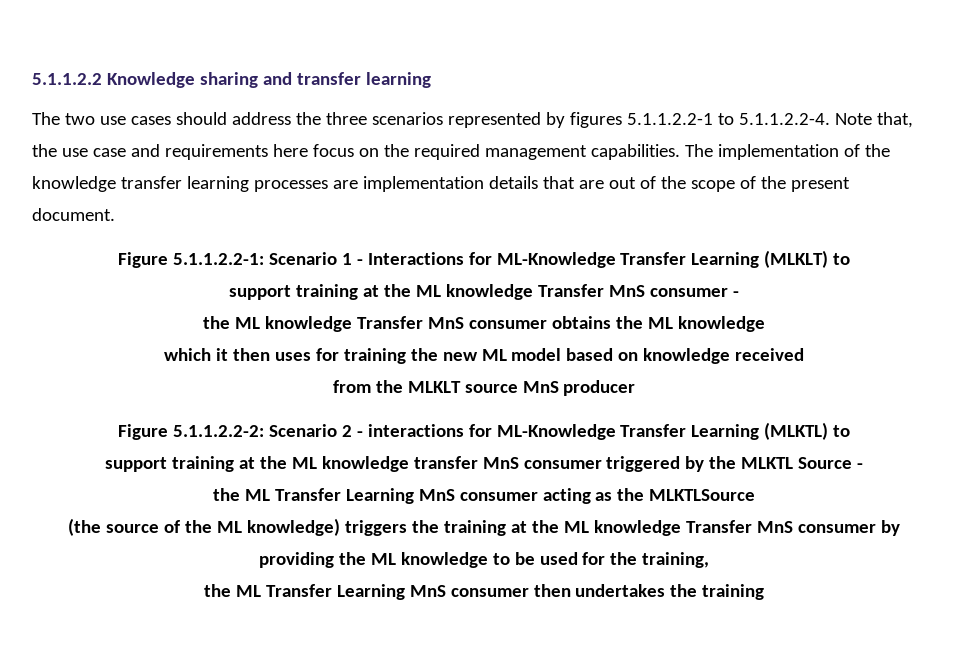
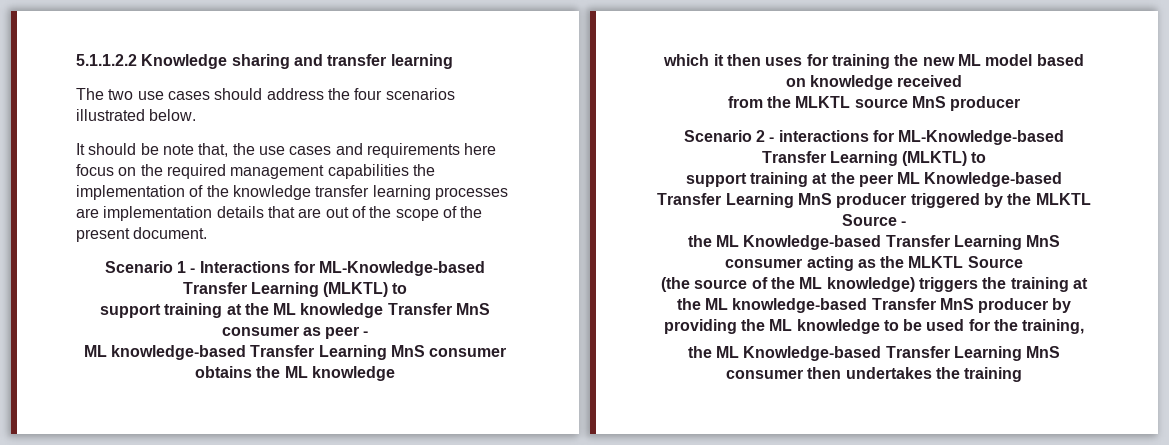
[325,112,872,128] three scenarios represented by figures 5.1.1.2.2-1 to 5.1.1.2.2-4. Note -> [354,88,455,100] [76,109,197,121] [76,143,194,155] four scenarios illustrated below. // It should be note
[92,148,126,157] case -> [289,146,332,155] cases
[590,144,713,160] capabilities. The -> [327,164,435,179] capabilities the
[117,252,264,268] Figure 5.1.1.2.2-1: -> (208, 233) none
[496,250,829,268] ML-Knowledge Transfer Learning (MLKLT) -> [319,261,486,276] [182,282,389,297] ML-Knowledge-based Transfer Learning (MLKTL)
[732,291,739,297] [203,316,424,332] - // the ML knowledge Transfer -> [302,326,369,339] [83,345,387,360] as peer - // ML knowledge-based Transfer Learning
[407,381,461,393] MLKLT -> [795,96,851,108] MLKTL
[117,424,264,440] Figure 5.1.1.2.2-2: -> (1021, 103) none
[496,422,851,440] [104,456,602,472] ML-Knowledge Transfer Learning (MLKTL) to // support training at the ML knowledge transfer MnS consumer -> [898,130,1065,145] [761,151,987,166] [685,172,1063,187] [657,193,907,208] ML-Knowledge-based Transfer Learning (MLKTL) to // support training at the peer ML Knowledge-based Transfer Learning MnS producer
(270, 495) none -> [743,235,882,250] Knowledge-based
[649,489,756,501] MLKTLSource -> [908,256,1023,268] MLKTL Source
[593,520,876,536] knowledge Transfer MnS consumer -> [732,298,1049,313] knowledge-based Transfer MnS producer
(261, 591) none -> [743,346,882,361] Knowledge-based

